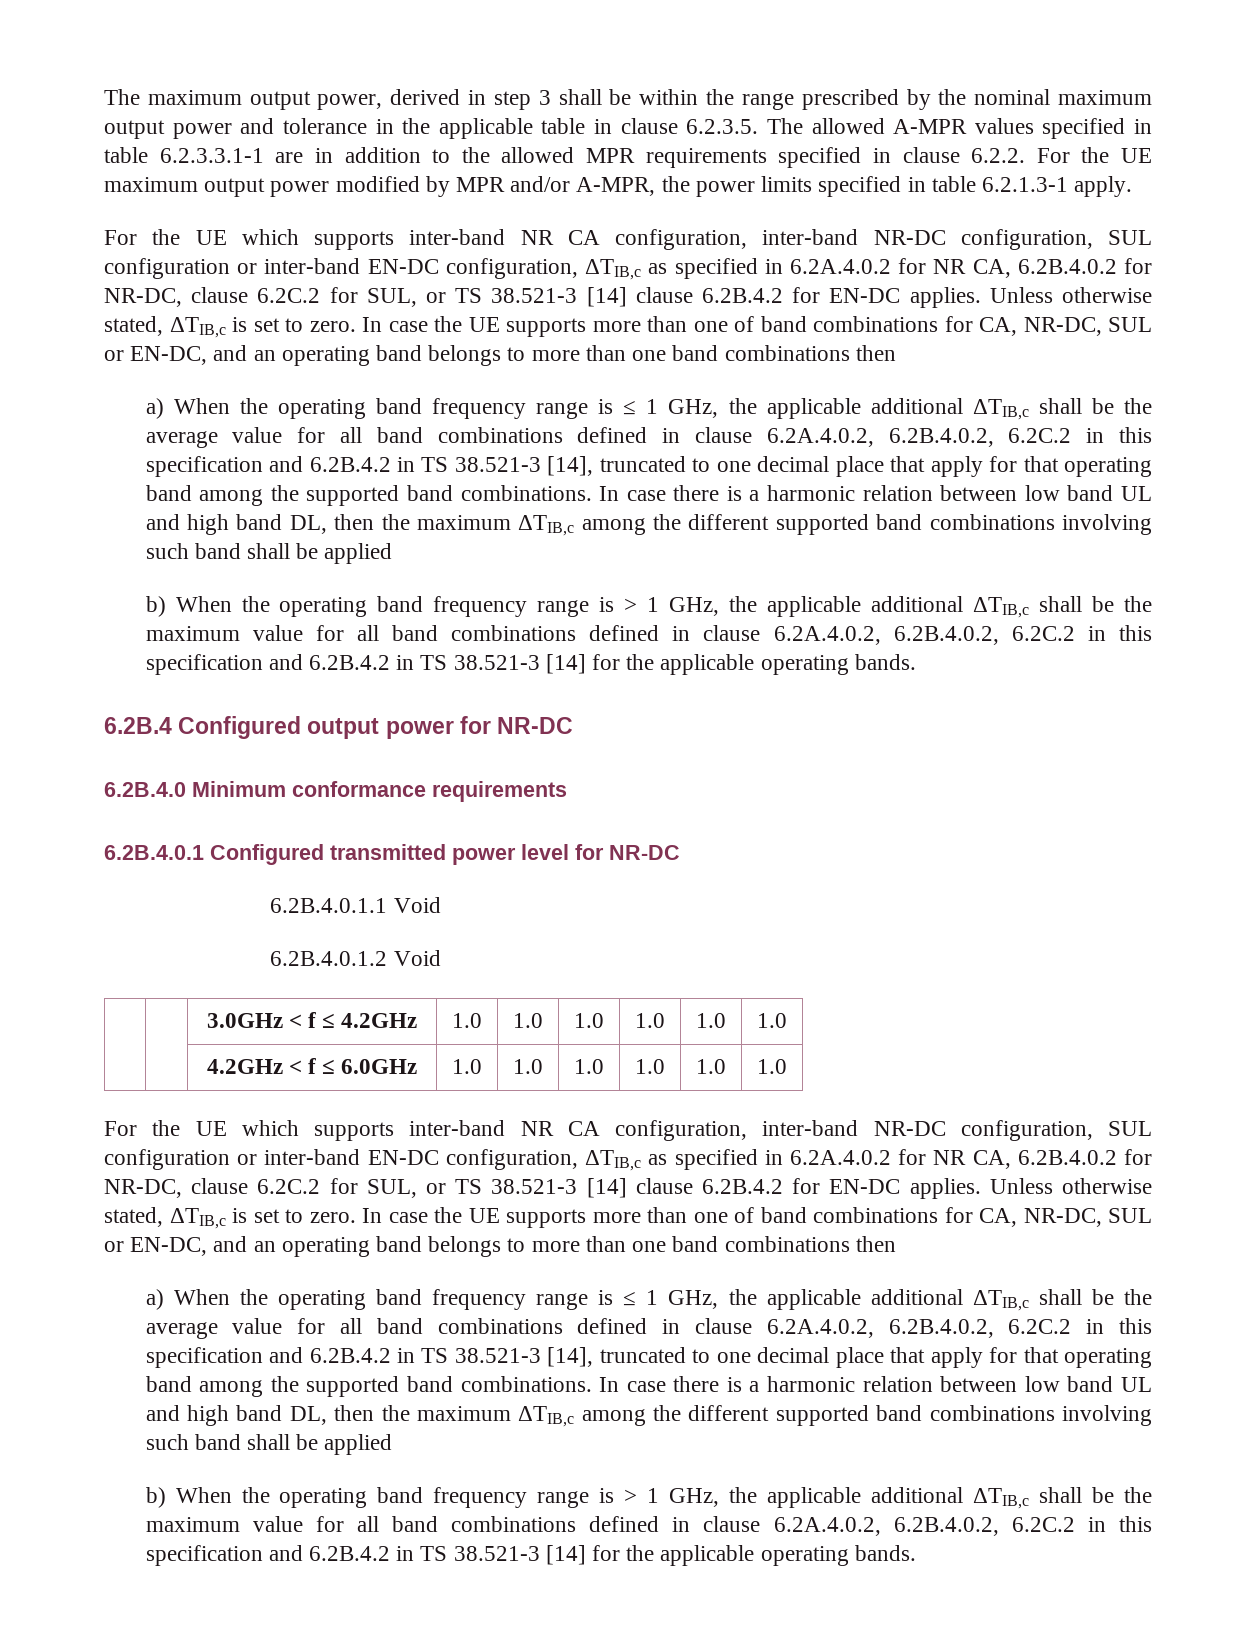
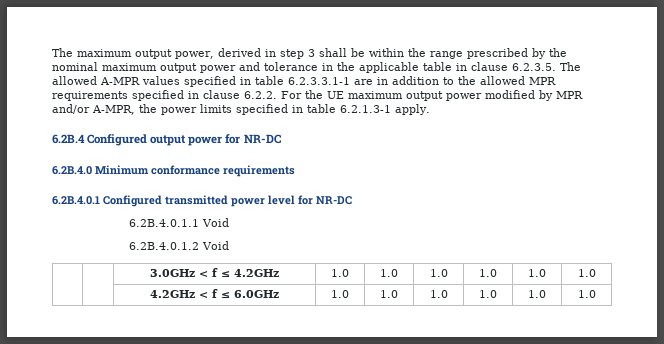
[104,229,1152,250] [104,258,1152,280] [104,287,1153,308] [104,316,1152,338] [104,345,896,366] [145,398,1152,420] [145,427,1153,448] [145,456,1152,477] [145,485,1152,506] [145,514,1153,536] [145,543,393,564] [145,596,1152,618] [145,625,1152,645] [145,654,916,675] // For the UE which supports inter-band NR CA configuration, inter-band NR-DC configuration, SUL configuration or inter-band EN-DC configuration, ΔTIB,c as specified in 6.2A.4.0.2 for NR CA, 6.2B.4.0.2 for NR-DC, clause 6.2C.2 for SUL, or TS 38.521-3 [14] clause 6.2B.4.2 for EN-DC applies. Unless otherwise stated, ΔTIB,c is set to zero. In case the UE supports more than one of band combinations for CA, NR-DC, SUL or EN-DC, and an operating band belongs to more than one band combinations then // a) When the operating band frequency range is ≤ 1 GHz, the applicable additional ΔTIB,c shall be the average value for all band combinations defined in clause 6.2A.4.0.2, 6.2B.4.0.2, 6.2C.2 in this specification and 6.2B.4.2 in TS 38.521-3 [14], truncated to one decimal place that apply for that operating band among the supported band combinations. In case there is a harmonic relation between low band UL and high band DL, then the maximum ΔTIB,c among the different supported band combinations involving such band shall be applied // b) When the operating band frequency range is > 1 GHz, the applicable additional ΔTIB,c shall be the maximum value for all band combinations defined in clause 6.2A.4.0.2, 6.2B.4.0.2, 6.2C.2 in this specification and 6.2B.4.2 in TS 38.521-3 [14] for the applicable operating bands. -> (430, 109) none
[104,1120,1152,1141] [104,1149,1152,1171] [104,1178,1153,1199] [104,1207,1152,1229] [104,1236,896,1257] [145,1289,1152,1311] [145,1318,1153,1339] [145,1347,1152,1368] [145,1376,1152,1397] [145,1405,1153,1427] [145,1434,393,1455] [145,1487,1152,1509] [145,1516,1152,1536] [145,1545,916,1566] // For the UE which supports inter-band NR CA configuration, inter-band NR-DC configuration, SUL configuration or inter-band EN-DC configuration, ΔTIB,c as specified in 6.2A.4.0.2 for NR CA, 6.2B.4.0.2 for NR-DC, clause 6.2C.2 for SUL, or TS 38.521-3 [14] clause 6.2B.4.2 for EN-DC applies. Unless otherwise stated, ΔTIB,c is set to zero. In case the UE supports more than one of band combinations for CA, NR-DC, SUL or EN-DC, and an operating band belongs to more than one band combinations then // a) When the operating band frequency range is ≤ 1 GHz, the applicable additional ΔTIB,c shall be the average value for all band combinations defined in clause 6.2A.4.0.2, 6.2B.4.0.2, 6.2C.2 in this specification and 6.2B.4.2 in TS 38.521-3 [14], truncated to one decimal place that apply for that operating band among the supported band combinations. In case there is a harmonic relation between low band UL and high band DL, then the maximum ΔTIB,c among the different supported band combinations involving such band shall be applied // b) When the operating band frequency range is > 1 GHz, the applicable additional ΔTIB,c shall be the maximum value for all band combinations defined in clause 6.2A.4.0.2, 6.2B.4.0.2, 6.2C.2 in this specification and 6.2B.4.2 in TS 38.521-3 [14] for the applicable operating bands. -> (596, 294) none

